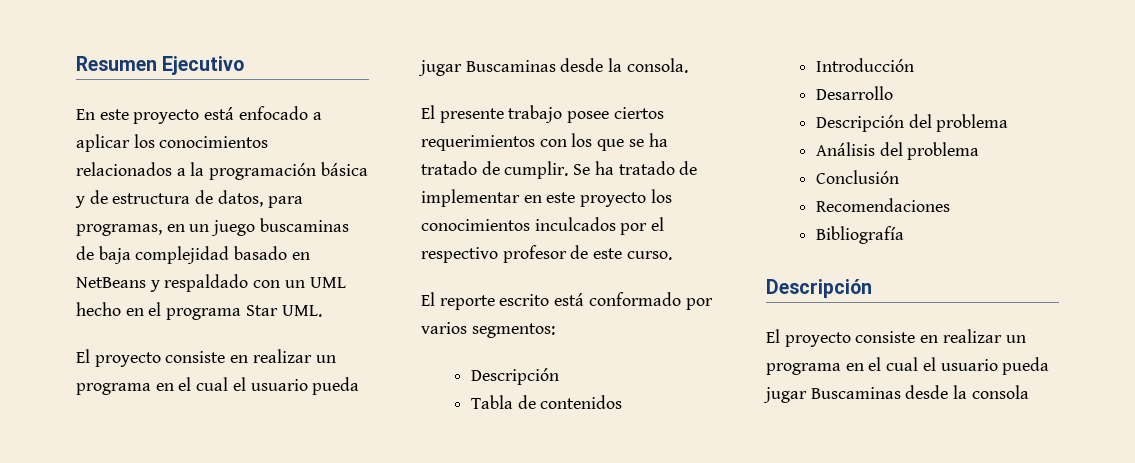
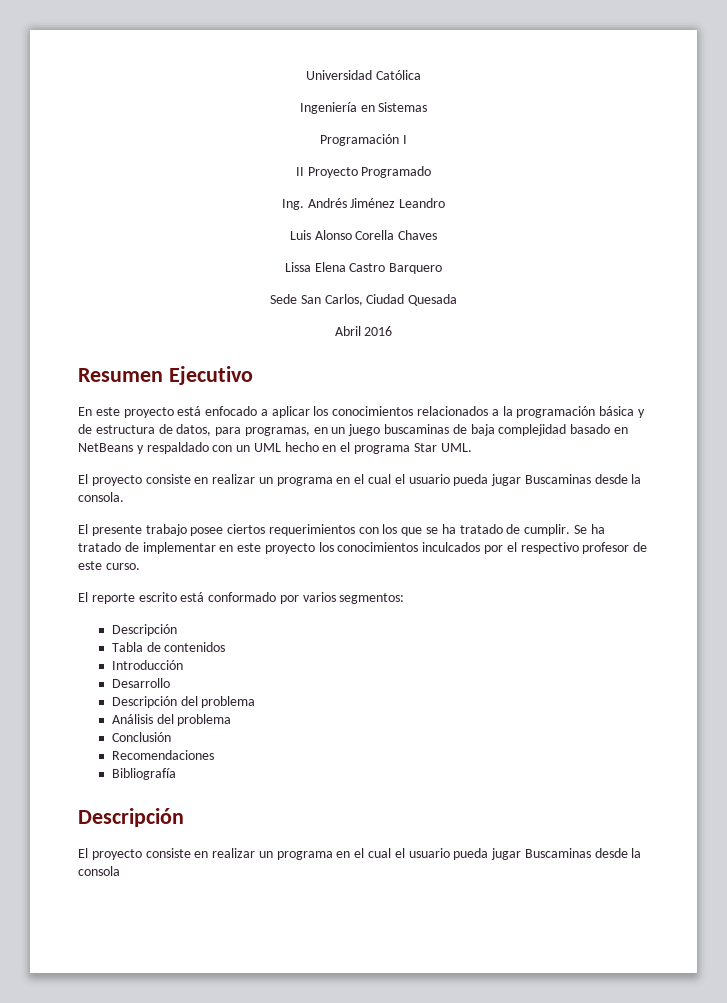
(76, 63) none -> [306,70,421,80] [299,102,428,114] [320,134,407,146] [295,166,432,178] [281,198,446,210] [289,230,438,240] [284,262,443,274] [269,294,458,306] [334,326,393,336] Universidad Católica // Ingeniería en Sistemas // Programación I // II Proyecto Programado // Ing. Andrés Jiménez Leandro // Luis Alonso Corella Chaves // Lissa Elena Castro Barquero // Sede San Carlos, Ciudad Quesada // Abril 2016 //

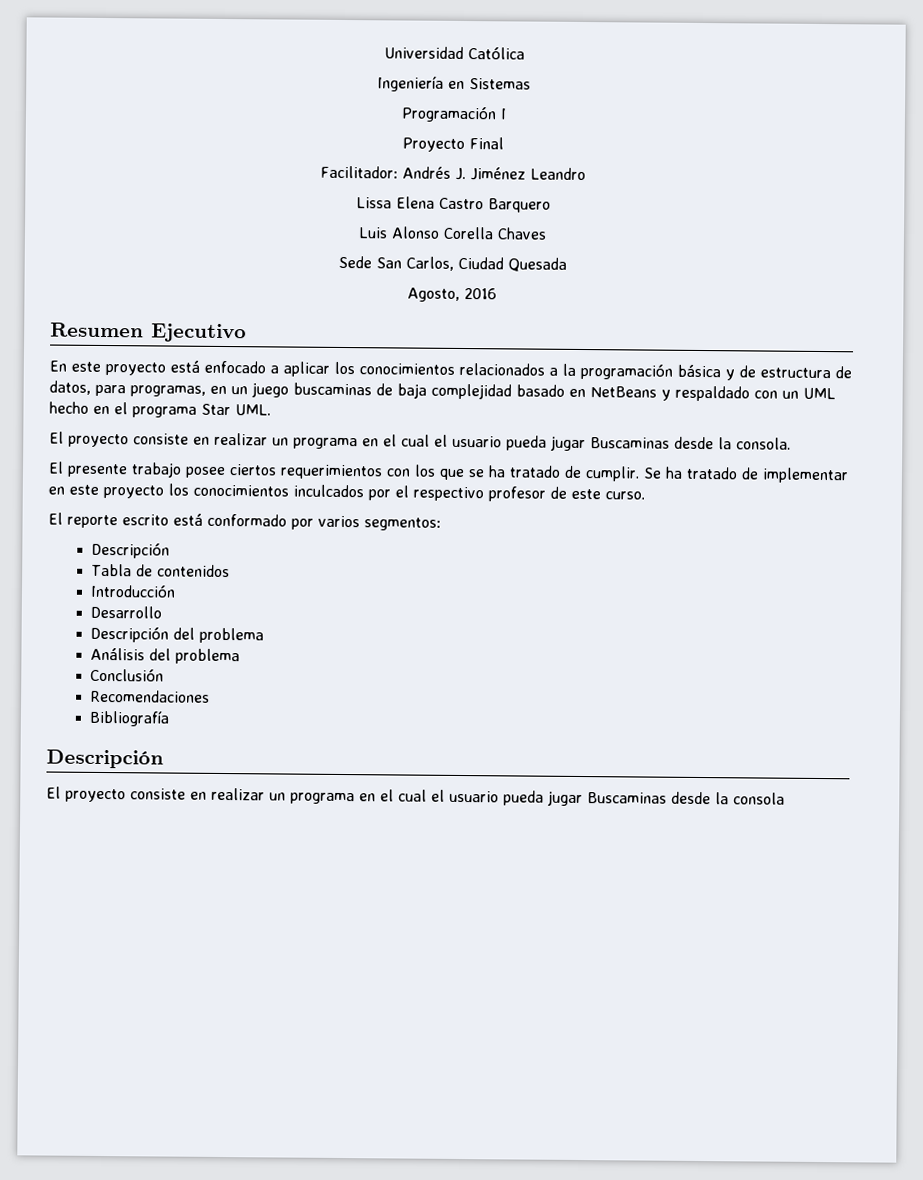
[295,166,432,178] [281,198,446,210] II Proyecto Programado // Ing. Andrés Jiménez Leandro -> [402,137,504,153] [320,165,586,181] [355,196,551,213] Proyecto Final // Facilitador: Andrés J. Jiménez Leandro // Lissa Elena Castro Barquero
[284,262,443,274] // Lissa Elena Castro Barquero -> (547, 233) none
[334,326,361,336] Abril -> [407,287,460,302] Agosto,

